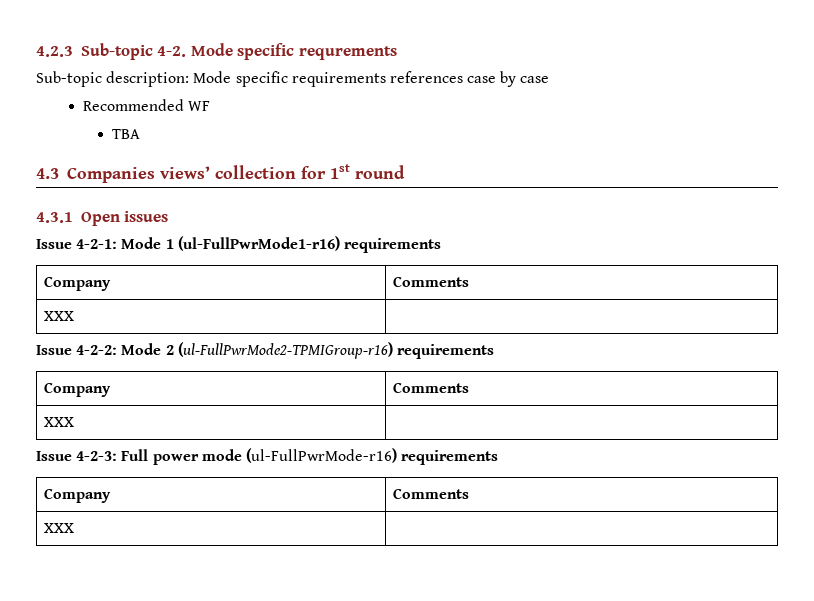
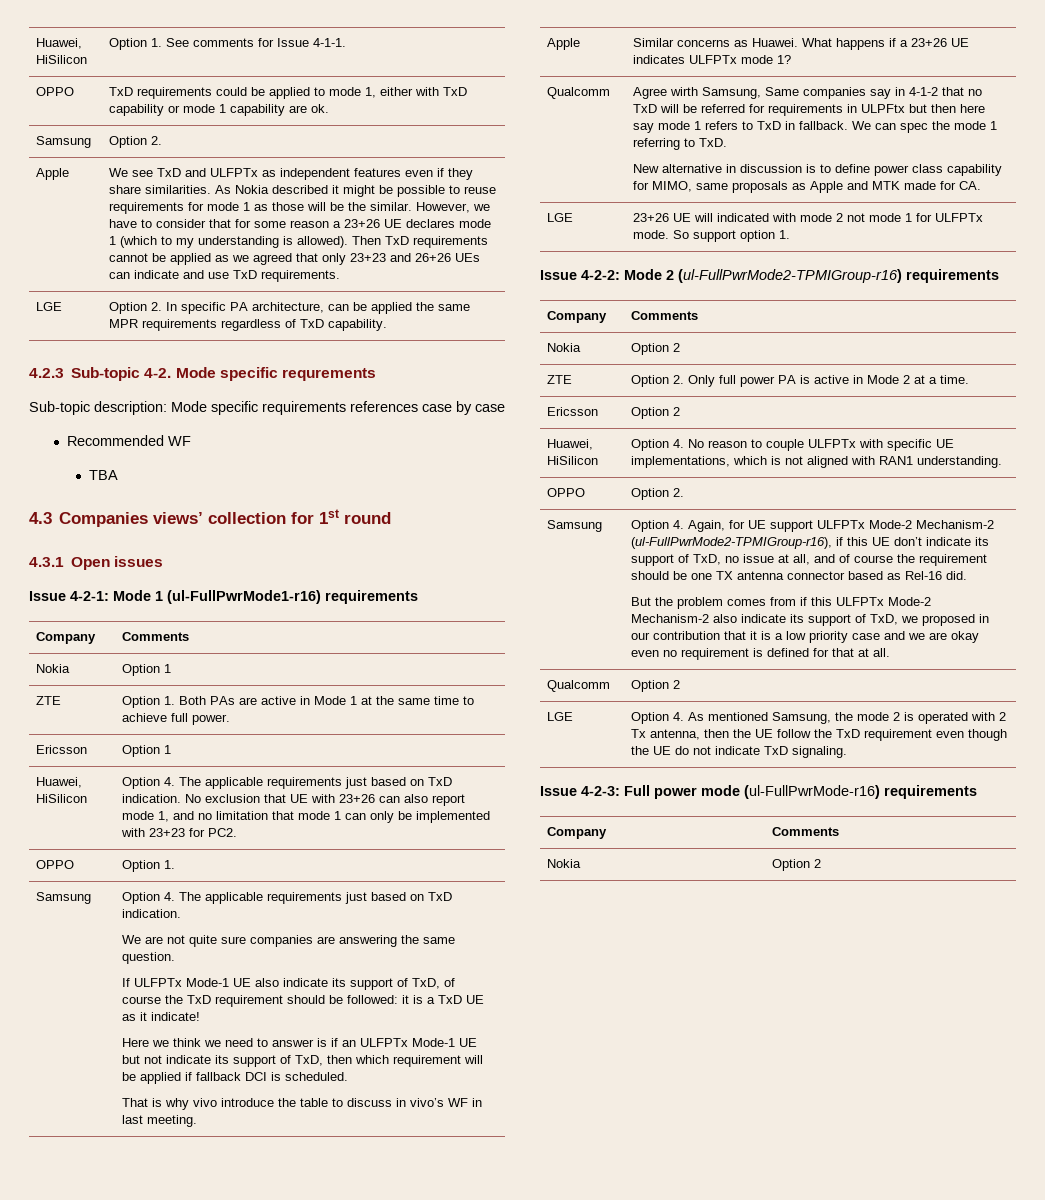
(36, 51) none -> [36,38,83,49] [36,55,88,64] [109,38,347,50] [36,87,75,96] [109,87,468,99] [109,104,330,116] [36,136,92,148] [109,136,163,148] [36,168,70,180] [109,168,474,180] [109,185,497,197] [109,202,491,214] [109,219,492,228] [109,236,489,248] [109,253,481,265] [109,270,341,282] [36,302,63,311] [109,302,471,314] [109,319,388,331] Huawei, HiSilicon | Option 1. See comments for Issue 4-1-1. // OPPO | TxD requirements could be applied to mode 1, either with TxD capability or mode 1 capability are ok. // Samsung | Option 2. // Apple | We see TxD and ULFPTx as independent features even if they share similarities. As Nokia described it might be possible to reuse requirements for mode 1 as those will be the similar. However, we have to consider that for some reason a 23+26 UE declares mode 1 (which to my understanding is allowed). Then TxD requirements cannot be applied as we agreed that only 23+23 and 26+26 UEs can indicate and use TxD requirements. // LGE | Option 2. In specific PA architecture, can be applied the same MPR requirements regardless of TxD capability. //
[43,311,74,321] XXX | -> [36,664,71,673] [122,664,172,676] [36,696,62,705] [122,696,475,708] [122,713,231,725] [36,745,88,754] [122,745,172,757] [36,777,83,788] [36,794,88,803] [122,777,453,789] [122,794,466,806] [122,811,491,823] [121,828,238,837] [36,860,75,869] [122,860,176,872] [36,892,92,904] [122,892,453,904] [122,909,182,918] [122,935,456,947] [122,952,176,964] [122,978,456,990] [122,995,485,1007] [122,1012,201,1021] [122,1038,478,1047] [122,1055,484,1067] [122,1072,349,1084] [122,1098,483,1110] [122,1115,198,1127] [547,38,581,50] [633,38,970,50] [633,55,792,64] [547,87,611,99] [633,87,983,99] [633,104,986,116] [633,121,998,133] [633,138,728,150] [633,164,1003,176] [633,181,982,193] [547,213,574,222] [633,213,984,222] [633,230,791,242] Nokia | Option 1 // ZTE | Option 1. Both PAs are active in Mode 1 at the same time to achieve full power. // Ericsson | Option 1 // Huawei, HiSilicon | Option 4. The applicable requirements just based on TxD indication. No exclusion that UE with 23+26 can also report mode 1, and no limitation that mode 1 can only be implemented with 23+23 for PC2. // OPPO | Option 1. // Samsung | Option 4. The applicable requirements just based on TxD indication. // We are not quite sure companies are answering the same question. // If ULFPTx Mode-1 UE also indicate its support of TxD, of course the TxD requirement should be followed: it is a TxD UE as it indicate! // Here we think we need to answer is if an ULFPTx Mode-1 UE but not indicate its support of TxD, then which requirement will be applied if fallback DCI is scheduled. // That is why vivo introduce the table to discuss in vivo’s WF in last meeting. // Apple | Similar concerns as Huawei. What happens if a 23+26 UE indicates ULFPTx mode 1? // Qualcomm | Agree wirth Samsung, Same companies say in 4-1-2 that no TxD will be referred for requirements in ULPFtx but then here say mode 1 refers to TxD in fallback. We can spec the mode 1 referring to TxD. // New alternative in discussion is to define power class capability for MIMO, same proposals as Apple and MTK made for CA. // LGE | 23+26 UE will indicated with mode 2 not mode 1 for ULFPTx mode. So support option 1.
[43,417,74,427] XXX | -> [547,343,582,352] [631,343,681,355] [547,375,573,384] [631,375,970,387] [547,407,599,416] [631,407,681,419] [547,439,594,450] [547,456,599,465] [631,439,955,451] [631,456,1003,468] [547,488,586,497] [631,488,685,500] [547,520,603,532] [631,520,995,532] [631,537,990,549] [631,554,988,566] [631,571,968,580] [631,597,932,609] [631,614,990,626] [631,631,980,643] [631,648,891,660] [547,680,611,692] [631,680,681,692] [547,712,574,721] [631,712,1007,724] [631,729,1008,741] [631,746,848,758] Nokia | Option 2 // ZTE | Option 2. Only full power PA is active in Mode 2 at a time. // Ericsson | Option 2 // Huawei, HiSilicon | Option 4. No reason to couple ULFPTx with specific UE implementations, which is not aligned with RAN1 understanding. // OPPO | Option 2. // Samsung | Option 4. Again, for UE support ULFPTx Mode-2 Mechanism-2 (ul-FullPwrMode2-TPMIGroup-r16), if this UE don’t indicate its support of TxD, no issue at all, and of course the requirement should be one TX antenna connector based as Rel-16 did. // But the problem comes from if this ULFPTx Mode-2 Mechanism-2 also indicate its support of TxD, we proposed in our contribution that it is a low priority case and we are okay even no requirement is defined for that at all. // Qualcomm | Option 2 // LGE | Option 4. As mentioned Samsung, the mode 2 is operated with 2 Tx antenna, then the UE follow the TxD requirement even though the UE do not indicate TxD signaling.
[43,523,74,533] XXX | -> [547,859,582,868] [772,859,822,871] Nokia | Option 2

